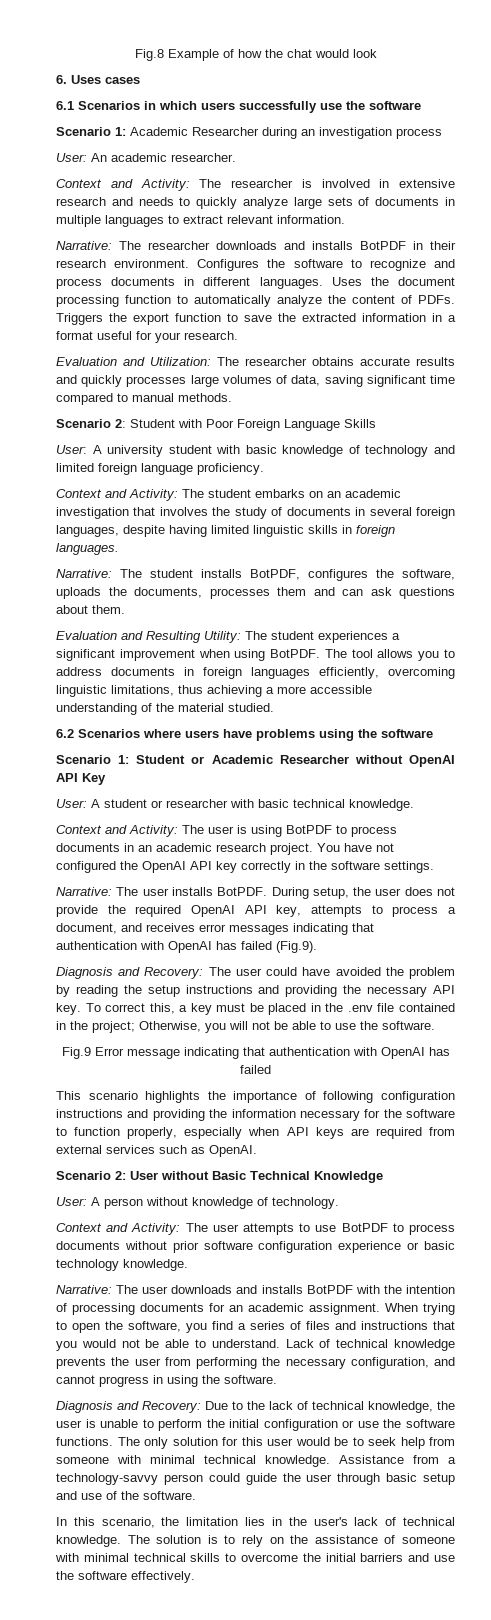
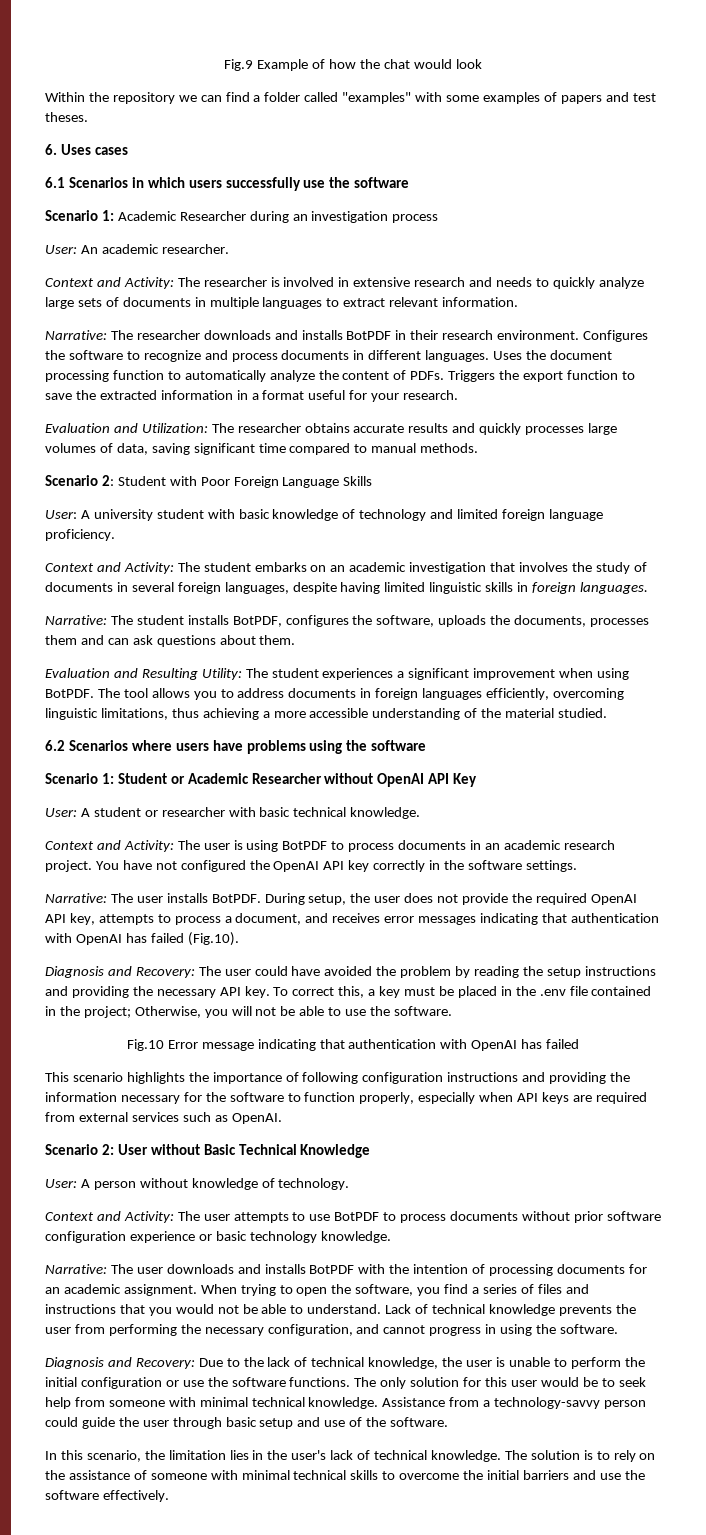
[134,49,164,61] Fig.8 -> [224,59,254,71] Fig.9
(377, 53) none -> [45,92,656,104] [45,112,88,122] // Within the repository we can find a folder called "examples" with some examples of papers and test theses.
[276,941,317,953] (Fig.9). -> [187,932,239,946] (Fig.10).
[61,1047,91,1059] Fig.9 -> [126,1039,164,1051] Fig.10

